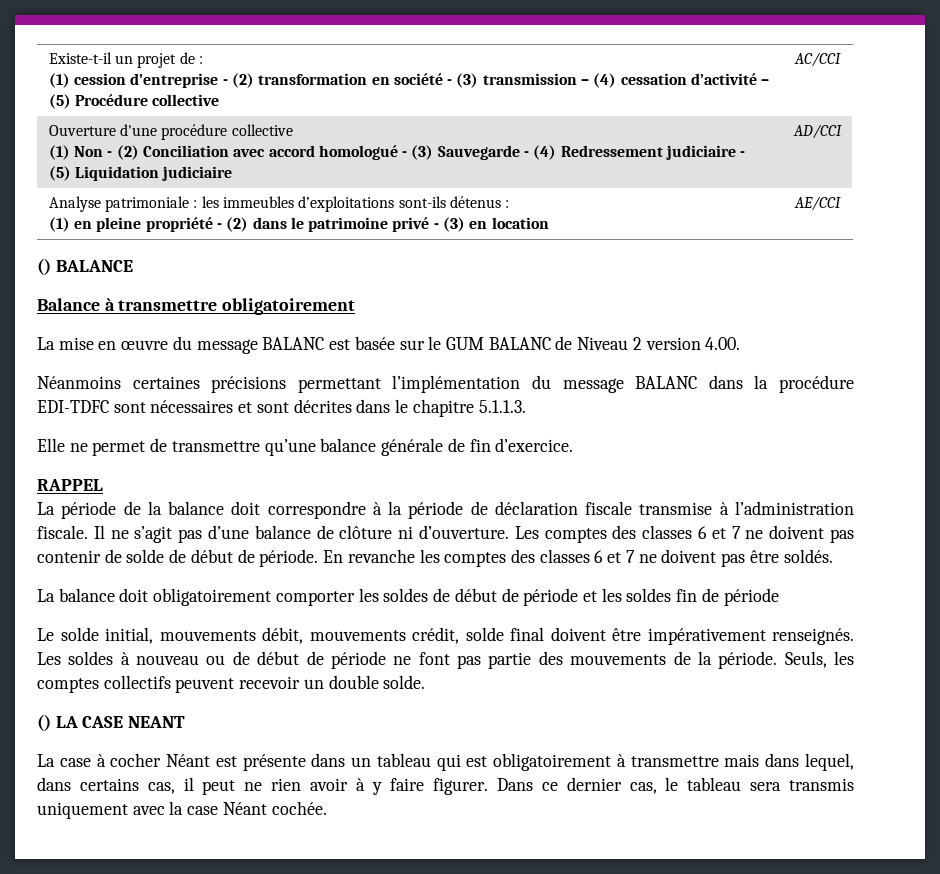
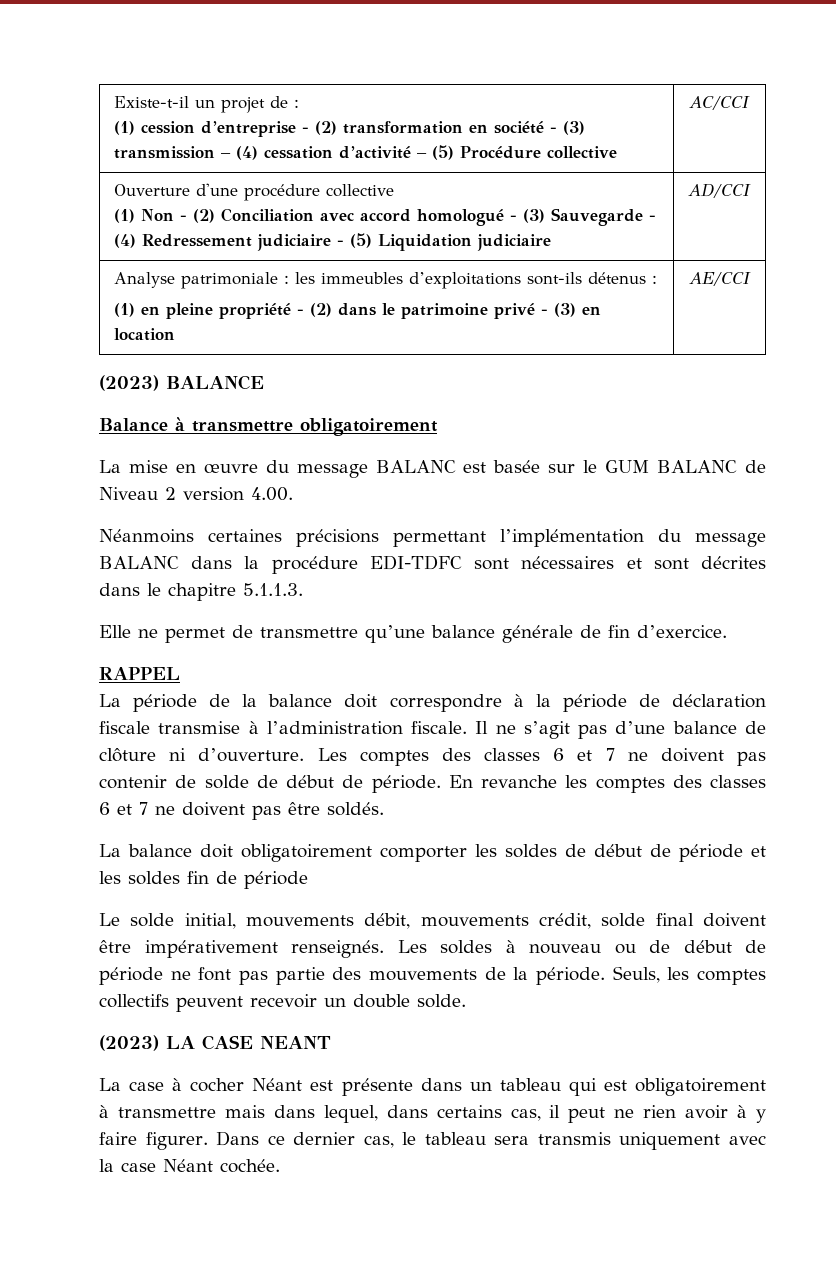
[37,258,51,275] () -> [99,375,159,391] (2023)
[37,714,51,731] () -> [99,1035,159,1051] (2023)

